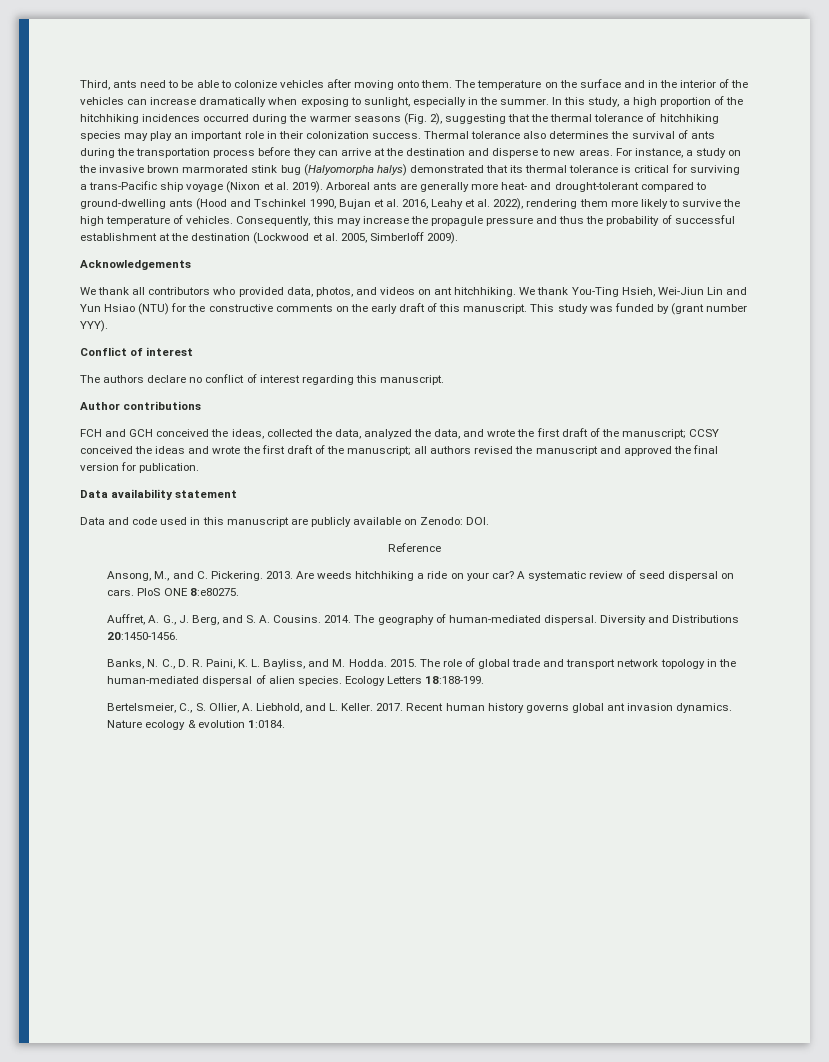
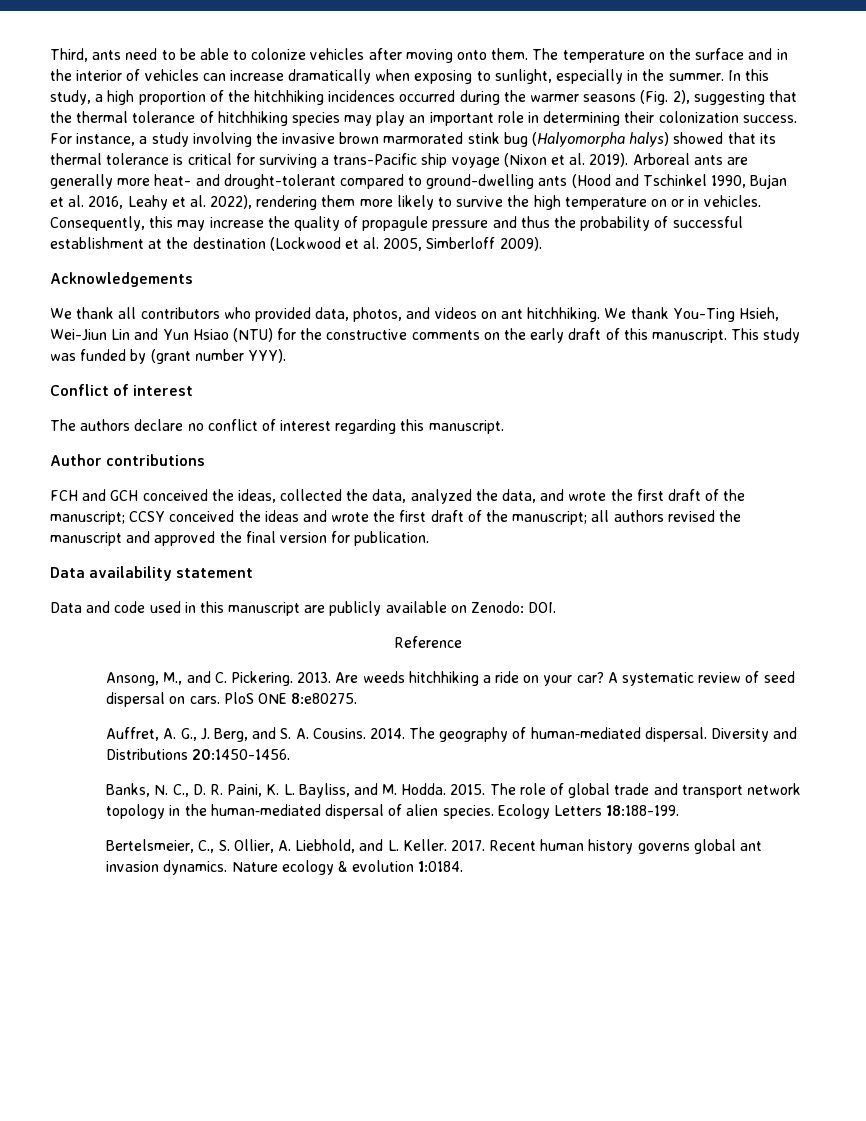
[731,80,749,88] the -> (141, 75) none
(277, 135) none -> [543,111,621,126] determining
[424,130,715,139] [80,147,613,158] Thermal tolerance also determines the survival of ants during the transportation process before they can arrive at the destination and disperse to new areas. -> (797, 119) none
[728,150,742,156] on -> [192,132,252,147] involving
[409,165,484,173] demonstrated -> [673,132,724,144] showed
[173,215,184,224] of -> [650,196,700,207] on or in
(428, 220) none -> [293,216,359,231] quality of

